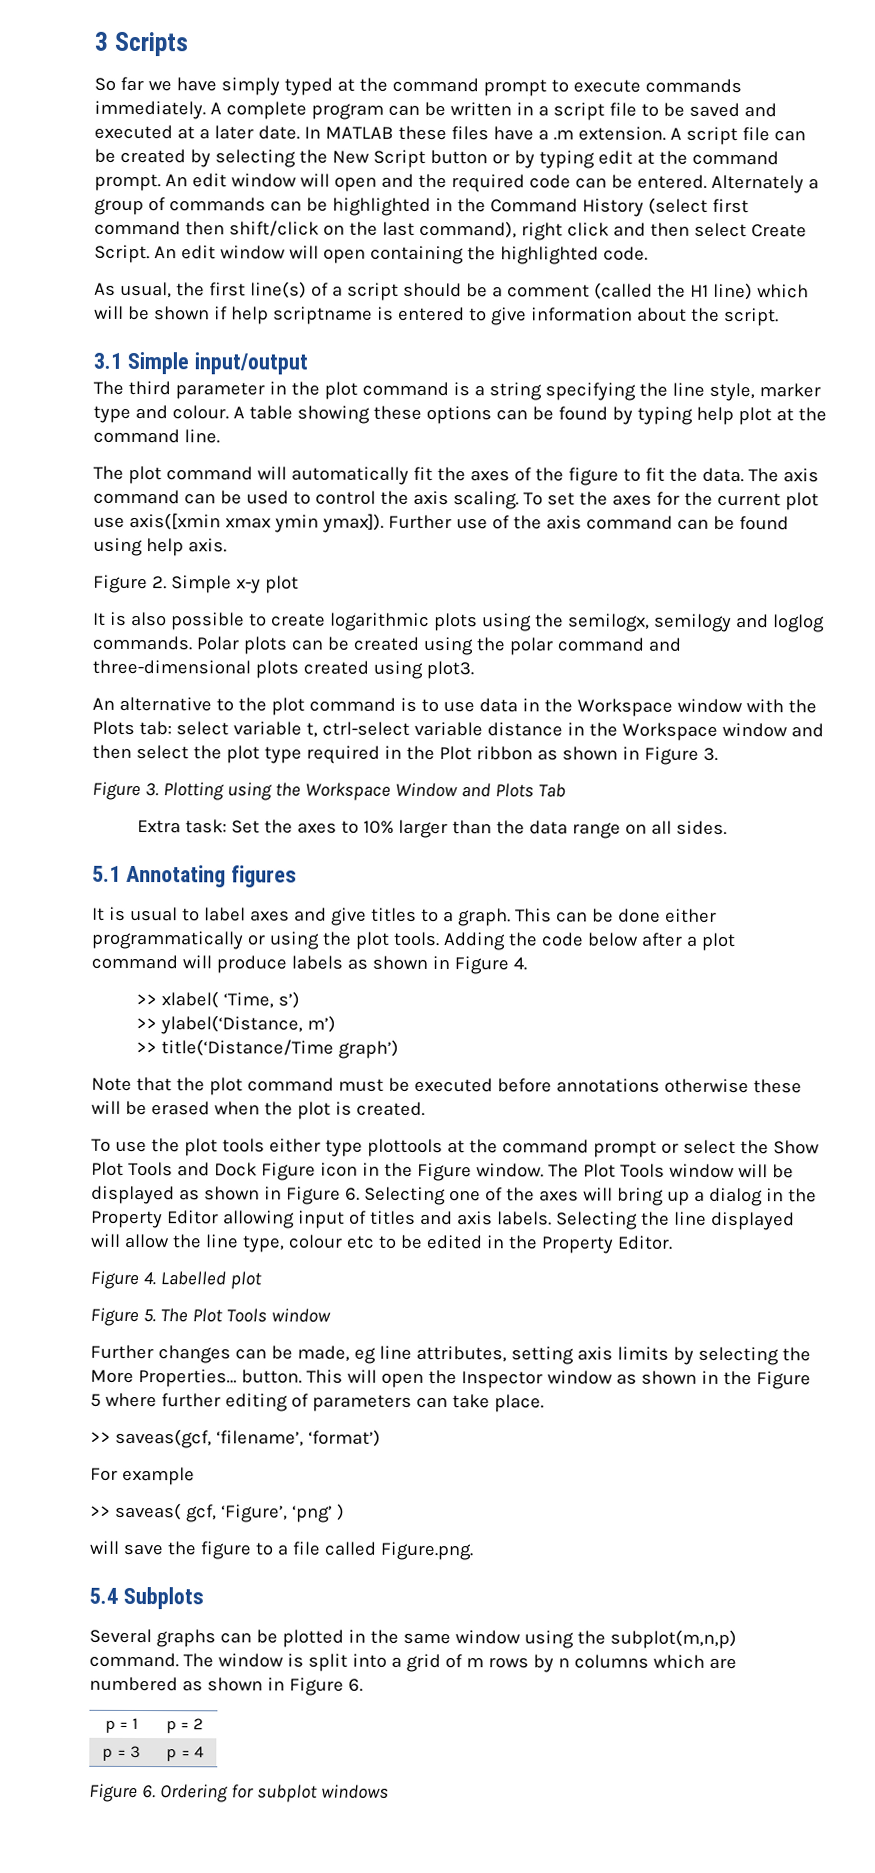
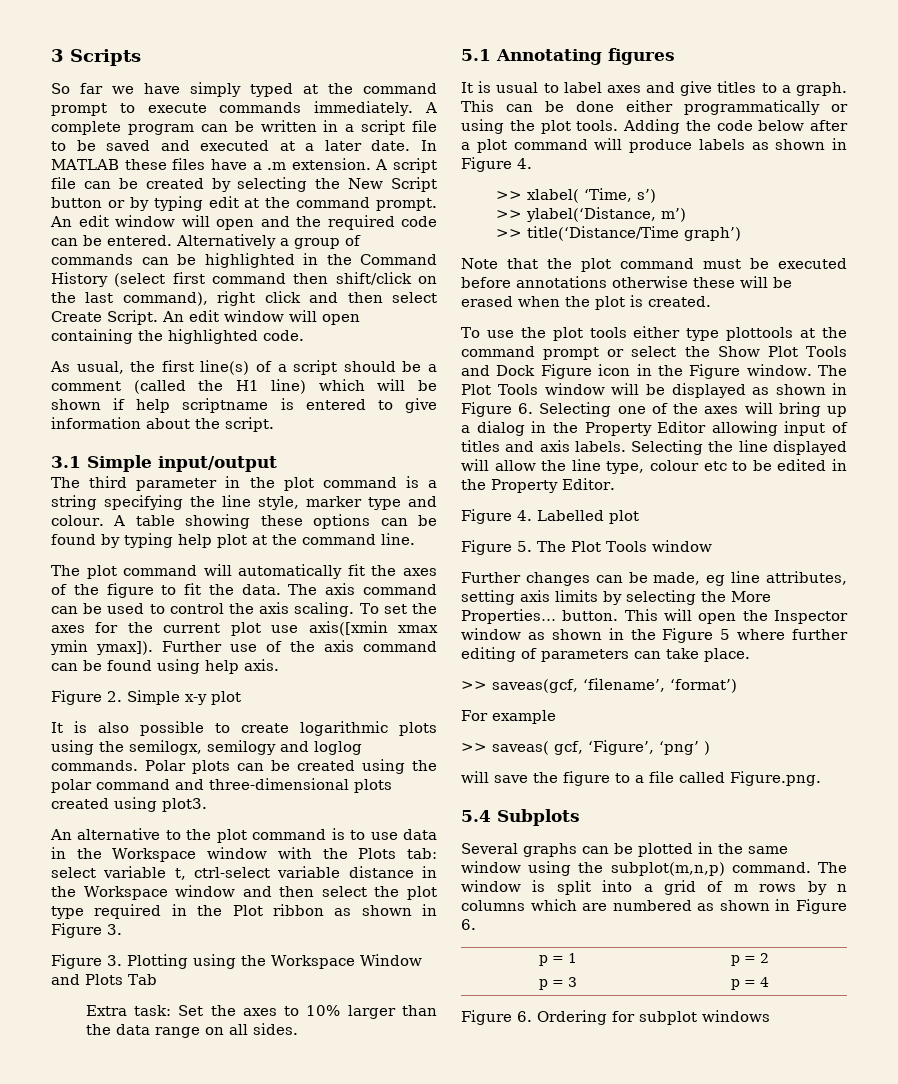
[710,174,804,194] Alternately -> [176,234,276,249] Alternatively

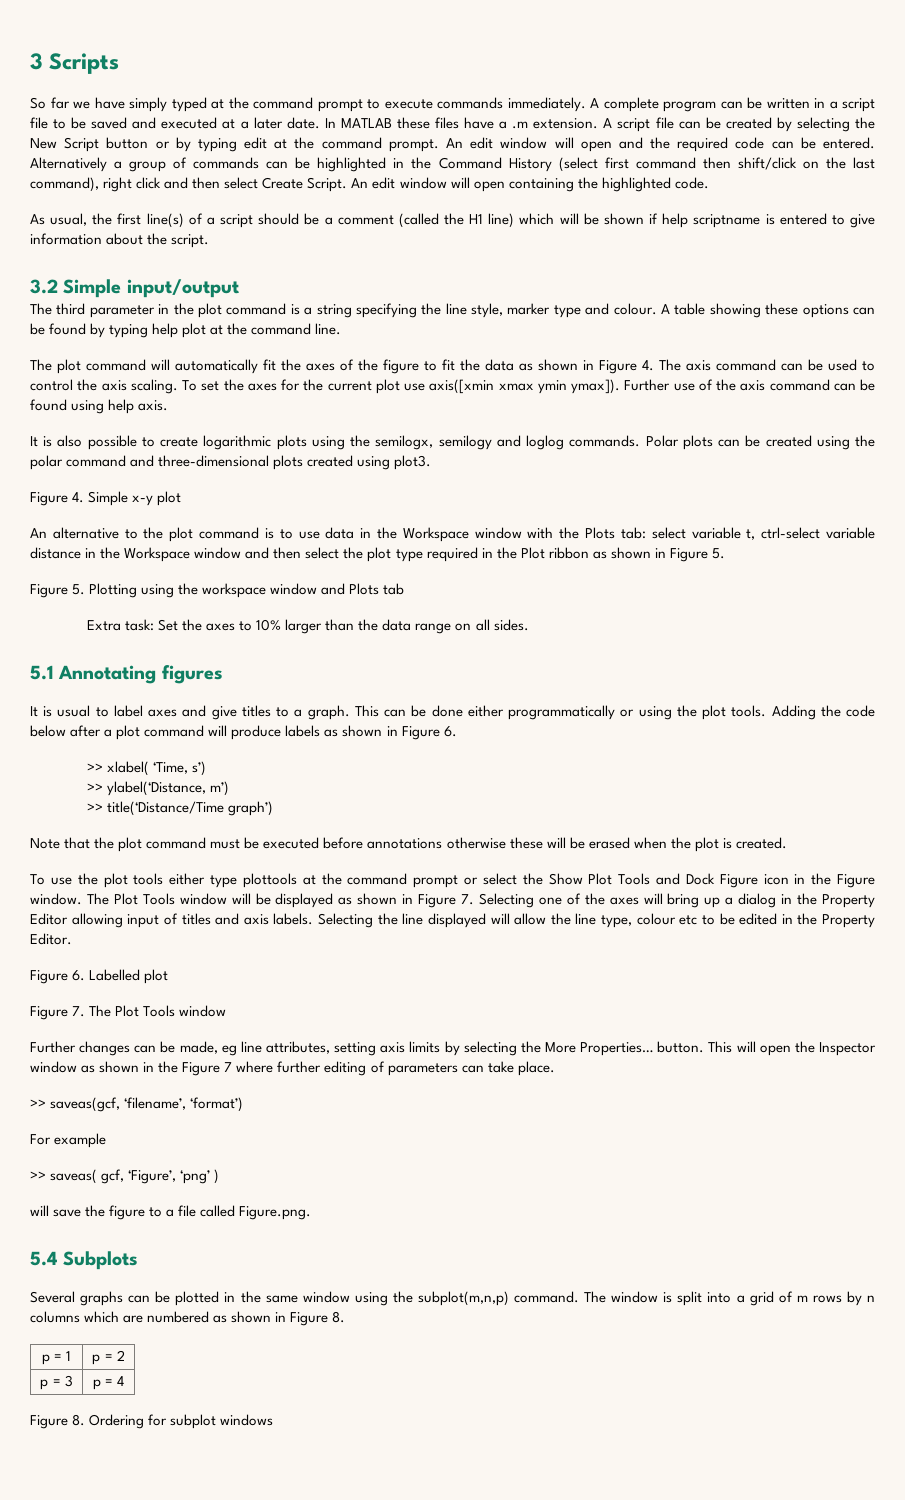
[51,456,81,468] 3.1 -> [30,279,58,294] 3.2
[241,584,281,595] data. -> [485,359,654,374] data as shown in Figure 4.
[51,690,241,705] // Figure 2. Simple x-y plot -> (169, 405) none
(207, 805) none -> [30,491,182,506] // Figure 4. Simple x-y plot
[107,924,122,935] [51,954,122,969] 3. // Figure 3. -> [711,548,725,559] [30,584,86,598] 5. // Figure 5.
[271,954,422,969] Workspace Window -> [202,583,318,598] workspace window
[128,974,157,985] Tab -> [383,583,405,595] tab
[517,158,532,169] 4. -> [443,726,457,737] 6.
[518,403,534,414] 6. -> [461,894,475,905] 7.
[517,510,532,521] 4. -> [72,970,86,981] 6.
[517,541,532,552] 5. -> [72,1006,86,1017] 7.
[720,629,731,640] 5 -> [224,1062,233,1072] 7
[461,919,476,930] 6. -> [332,1311,346,1323] 8.
[517,1011,532,1022] 6. -> [72,1414,86,1426] 8.

